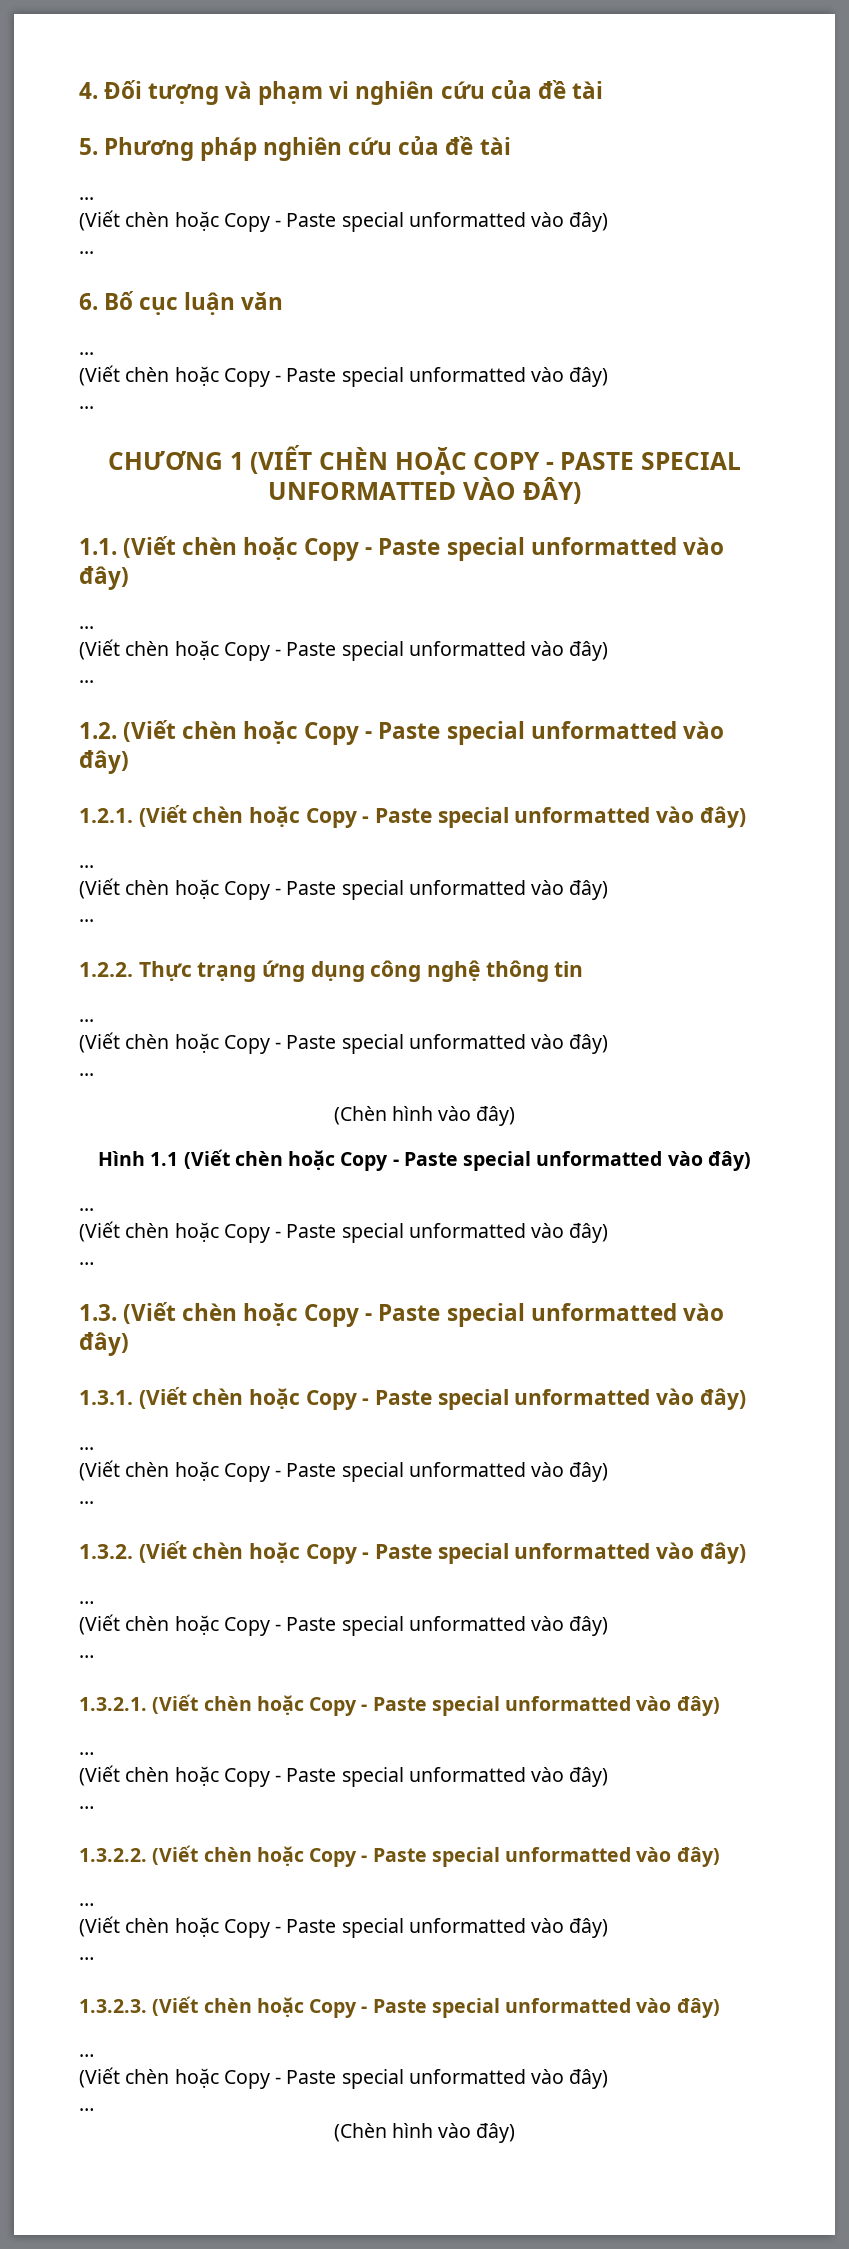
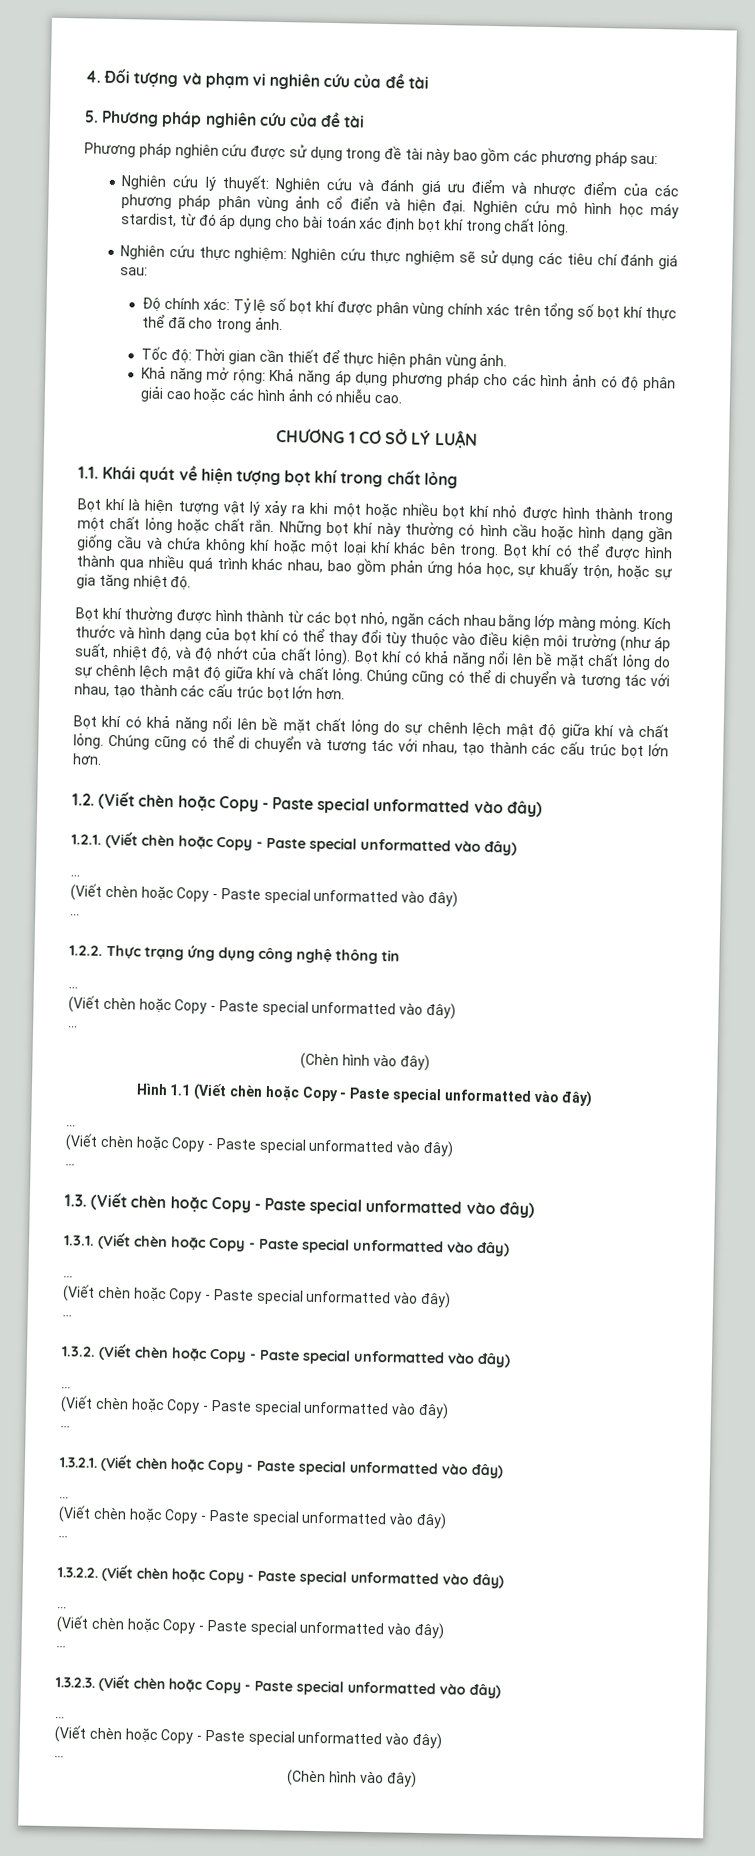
[79,197,94,200] [79,210,609,232] [79,251,94,254] [79,291,284,315] [79,352,94,355] [79,365,609,387] [79,406,94,409] [108,445,741,475] [268,477,581,504] [79,536,724,561] [79,566,129,590] [79,626,94,629] [79,639,609,661] [79,680,94,683] ... // (Viết chèn hoặc Copy - Paste special unformatted vào đây) // ... // 6. Bố cục luận văn // ... // (Viết chèn hoặc Copy - Paste special unformatted vào đây) // ... // CHƯƠNG 1 (VIẾT CHÈN HOẶC COPY - PASTE SPECIAL UNFORMATTED VÀO ĐÂY) // 1.1. (Viết chèn hoặc Copy - Paste special unformatted vào đây) // ... // (Viết chèn hoặc Copy - Paste special unformatted vào đây) // ... -> [84,142,659,167] [121,174,679,198] [121,194,679,219] [121,213,570,236] [120,244,678,270] [120,267,149,276] [141,297,677,322] [141,314,283,333] [140,346,508,369] [140,366,676,392] [139,386,403,404] [276,428,478,449] [78,465,458,489] [77,498,673,524] [77,515,673,543] [77,534,674,561] [76,554,673,581] [76,573,192,591] [75,606,671,632] [75,624,671,653] [74,643,671,671] [74,664,670,689] [74,683,346,702] [73,715,669,739] [73,733,670,759] [73,753,102,765] Phương pháp nghiên cứu được sử dụng trong đề tài này bao gồm các phương pháp sau: // Nghiên cứu lý thuyết: Nghiên cứu và đánh giá ưu điểm và nhược điểm của các phương pháp phân vùng ảnh cổ điển và hiện đại. Nghiên cứu mô hình học máy stardist, từ đó áp dụng cho bài toán xác định bọt khí trong chất lỏng. // Nghiên cứu thực nghiệm: Nghiên cứu thực nghiệm sẽ sử dụng các tiêu chí đánh giá sau: // Độ chính xác: Tỷ lệ số bọt khí được phân vùng chính xác trên tổng số bọt khí thực thể đã cho trong ảnh. // Tốc độ: Thời gian cần thiết để thực hiện phân vùng ảnh. // Khả năng mở rộng: Khả năng áp dụng phương pháp cho các hình ảnh có độ phân giải cao hoặc các hình ảnh có nhiễu cao. // CHƯƠNG 1 CƠ SỞ LÝ LUẬN // 1.1. Khái quát về hiện tượng bọt khí trong chất lỏng // Bọt khí là hiện tượng vật lý xảy ra khi một hoặc nhiều bọt khí nhỏ được hình thành trong một chất lỏng hoặc chất rắn. Những bọt khí này thường có hình cầu hoặc hình dạng gần giống cầu và chứa không khí hoặc một loại khí khác bên trong. Bọt khí có thể được hình thành qua nhiều quá trình khác nhau, bao gồm phản ứng hóa học, sự khuấy trộn, hoặc sự gia tăng nhiệt độ. // Bọt khí thường được hình thành từ các bọt nhỏ, ngăn cách nhau bằng lớp màng mỏng. Kích thước và hình dạng của bọt khí có thể thay đổi tùy thuộc vào điều kiện môi trường (như áp suất, nhiệt độ, và độ nhớt của chất lỏng). Bọt khí có khả năng nổi lên bề mặt chất lỏng do sự chênh lệch mật độ giữa khí và chất lỏng. Chúng cũng có thể di chuyển và tương tác với nhau, tạo thành các cấu trúc bọt lớn hơn. // Bọt khí có khả năng nổi lên bề mặt chất lỏng do sự chênh lệch mật độ giữa khí và chất lỏng. Chúng cũng có thể di chuyển và tương tác với nhau, tạo thành các cấu trúc bọt lớn hơn.

